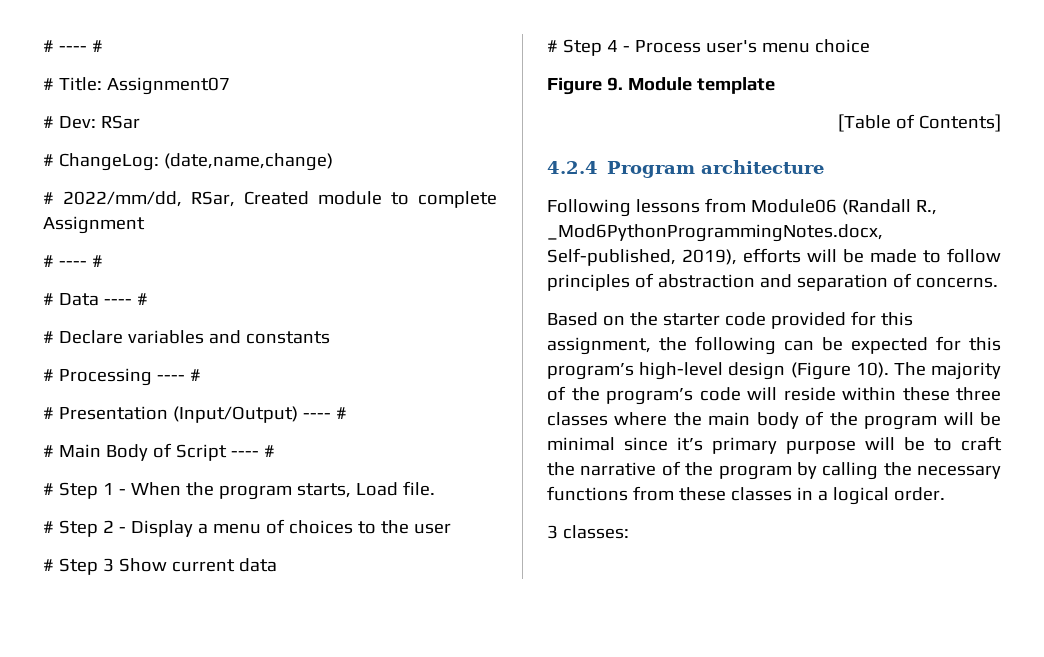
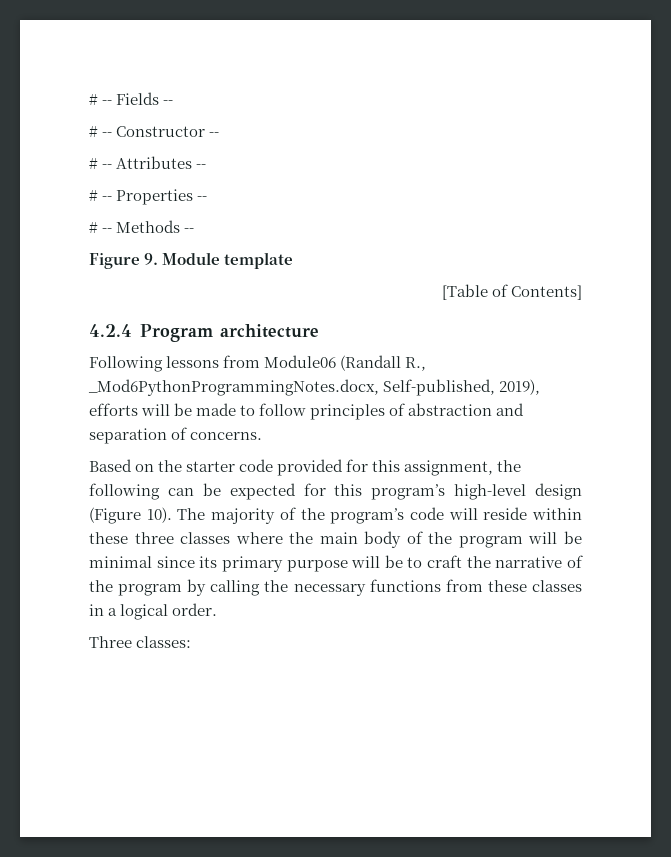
[43,40,103,52] [43,77,230,95] [43,115,140,129] [43,153,333,171] [43,191,497,208] [43,216,145,234] [43,255,103,267] [43,293,148,306] [43,330,330,344] [43,368,201,386] [43,406,347,423] [43,443,275,461] [43,481,435,500] [43,519,451,537] [43,558,277,575] [547,39,870,56] # ---- # // # Title: Assignment07 // # Dev: RSar // # ChangeLog: (date,name,change) // # 2022/mm/dd, RSar, Created module to complete Assignment // # ---- # // # Data ---- # // # Declare variables and constants // # Processing ---- # // # Presentation (Input/Output) ---- # // # Main Body of Script ---- # // # Step 1 - When the program starts, Load file. // # Step 2 - Display a menu of choices to the user // # Step 3 Show current data // # Step 4 - Process user's menu choice -> [89,92,174,105] [89,126,220,137] [89,156,207,169] [89,189,208,205] [89,220,195,233] # -- Fields -- // # -- Constructor -- // # -- Attributes -- // # -- Properties -- // # -- Methods --
[677,437,703,451] it’s -> [199,556,218,568] its
[547,525,558,539] 3 -> [89,636,132,648] Three

